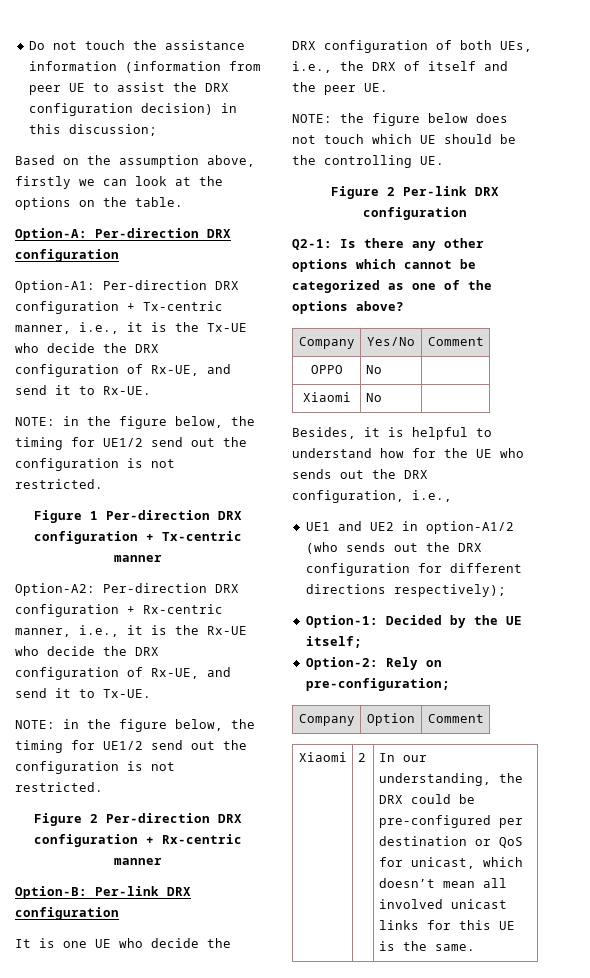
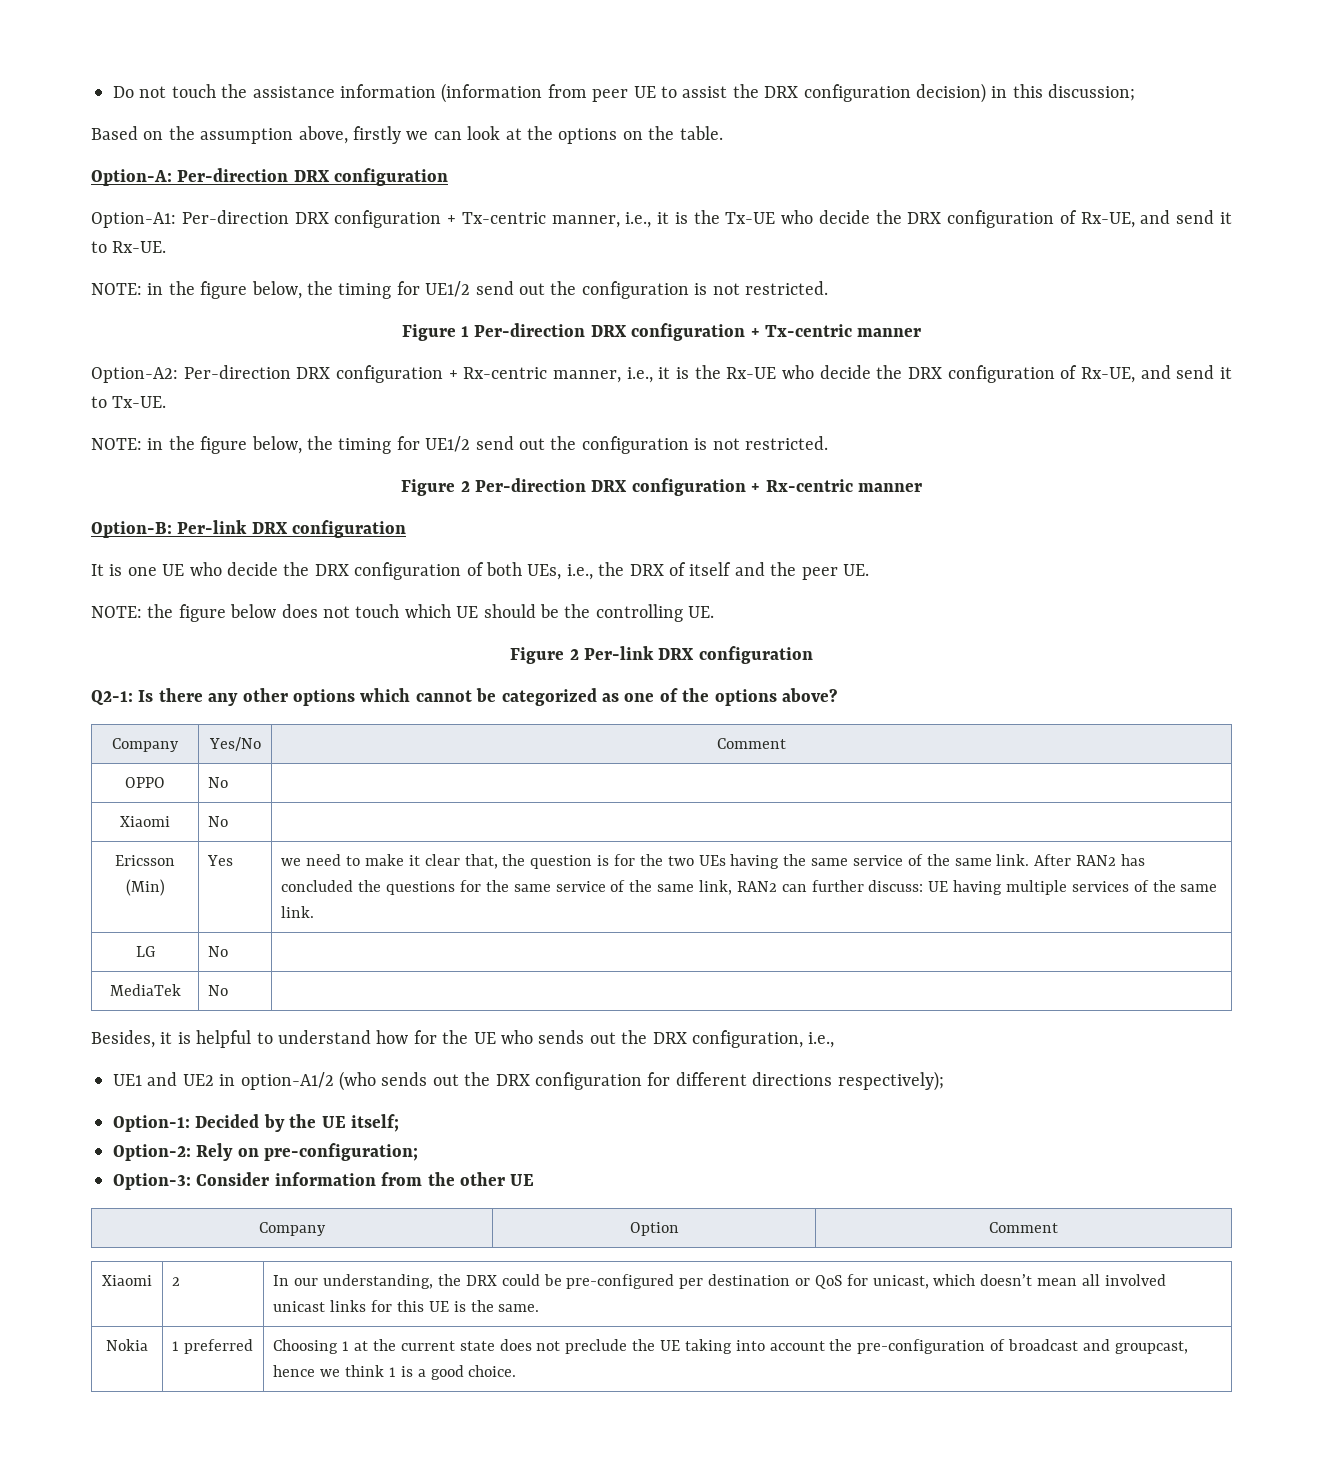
(382, 397) none -> [115,855,175,866] [125,879,165,896] [207,855,234,866] [281,854,1146,869] [281,880,1218,895] [281,906,315,918] [135,946,155,957] [208,946,229,957] [109,984,181,996] [208,985,229,996] // Ericsson (Min) | Yes | we need to make it clear that, the question is for the two UEs having the same service of the same link. After RAN2 has concluded the questions for the same service of the same link, RAN2 can further discuss: UE having multiple services of the same link. // LG | No | // MediaTek | No |
(450, 684) none -> [113,1172,535,1190] // Option-3: Consider information from the other UE
(475, 947) none -> [106,1339,148,1351] [172,1339,254,1354] [273,1339,1188,1354] [273,1365,517,1380] // Nokia | 1 preferred | Choosing 1 at the current state does not preclude the UE taking into account the pre-configuration of broadcast and groupcast, hence we think 1 is a good choice.

